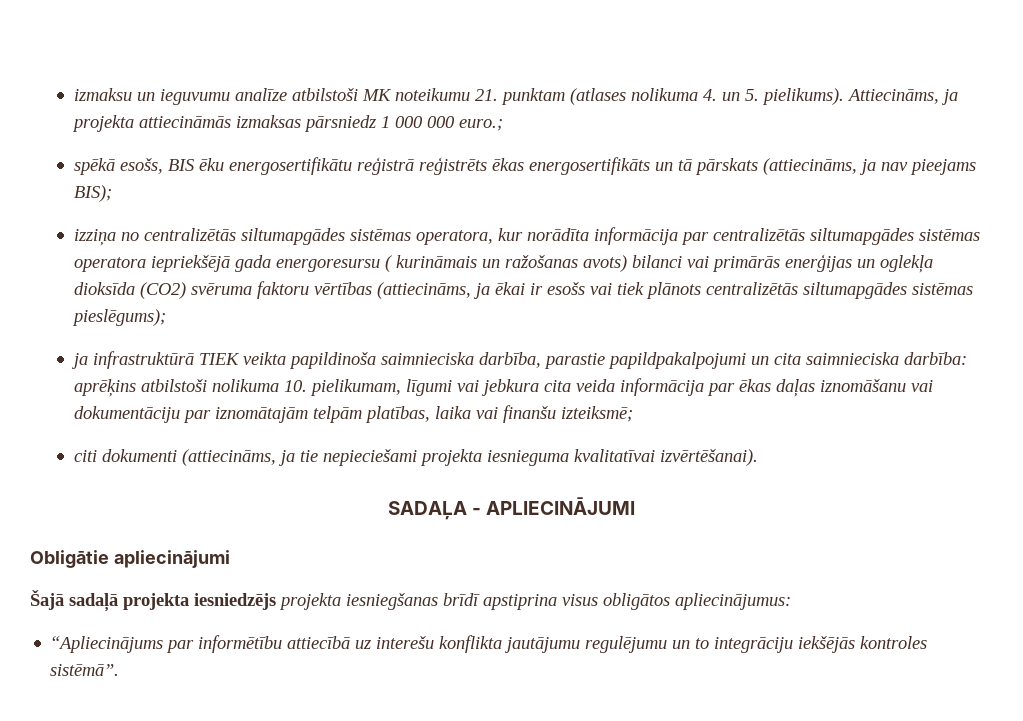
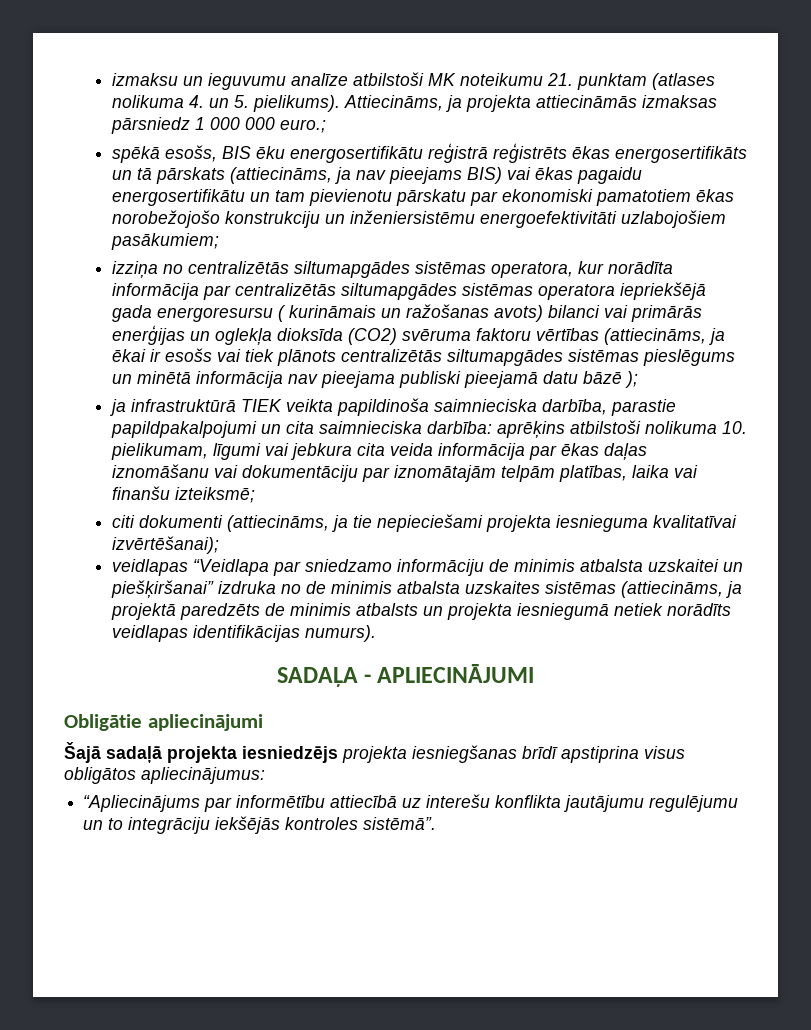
[73,185,112,202] BIS); -> [466,167,642,184] [111,189,734,206] [111,210,726,228] [110,233,219,250] BIS) vai ēkas pagaidu energosertifikātu un tam pievienotu pārskatu par ekonomiski pamatotiem ēkas norobežojošo konstrukciju un inženiersistēmu energoefektivitāti uzlabojošiem pasākumiem;
[71,309,166,326] pieslēgums); -> [642,349,735,366] [111,371,638,388] pieslēgums un minētā informācija nav pieejama publiski pieejamā datu bāzē );
[659,449,758,466] izvērtēšanai). -> [111,536,219,554] [111,559,743,576] [110,580,742,598] [110,603,731,620] [111,625,376,642] izvērtēšanai); // veidlapas “Veidlapa par sniedzamo informāciju de minimis atbalsta uzskaitei un piešķiršanai” izdruka no de minimis atbalsta uzskaites sistēmas (attiecināms, ja projektā paredzēts de minimis atbalsts un projekta iesniegumā netiek norādīts veidlapas identifikācijas numurs).

